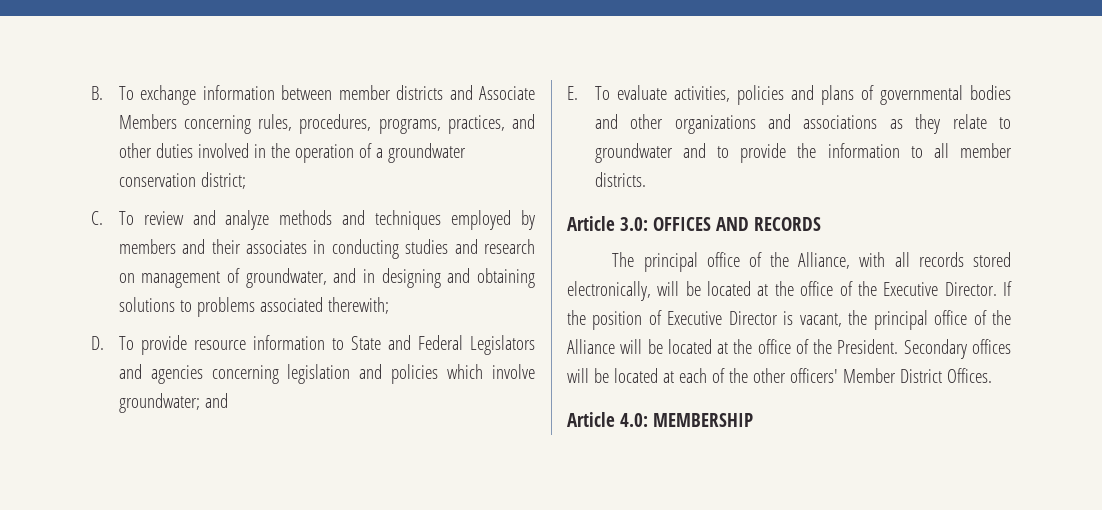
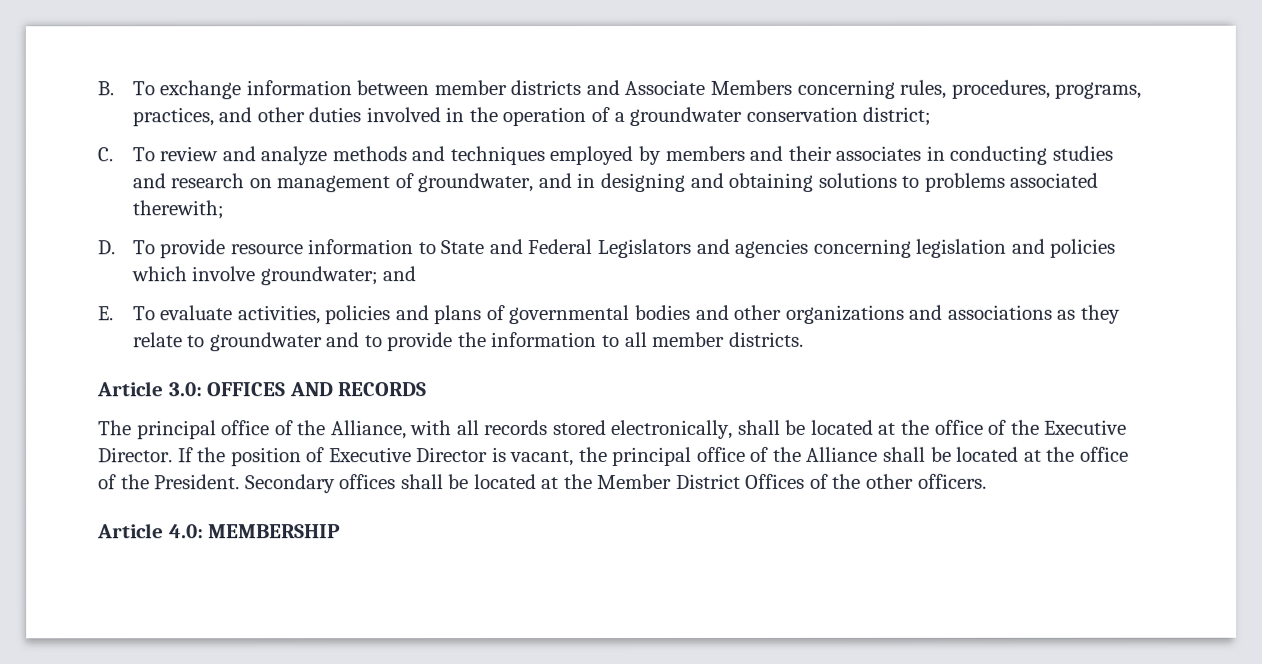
[657,281,680,296] will -> [737,419,781,435] shall
[620,339,643,354] will -> [883,446,927,462] shall
[567,368,992,383] will be located at each of the other officers' Member District Offices. -> [400,473,987,490] shall be located at the Member District Offices of the other officers.

